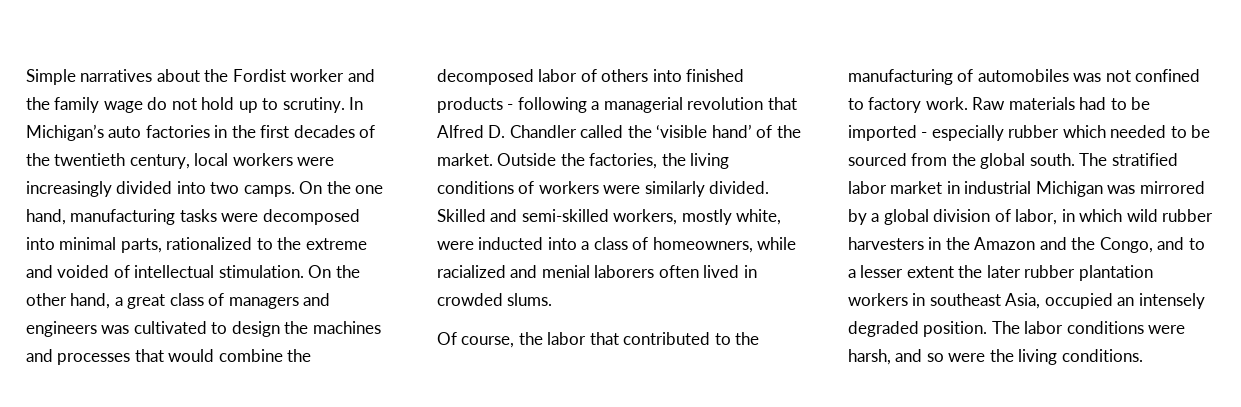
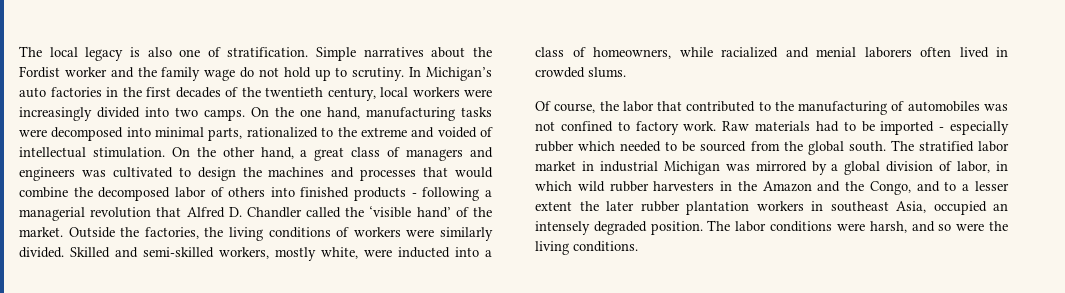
(26, 77) none -> [19,46,309,61] The local legacy is also one of stratification.

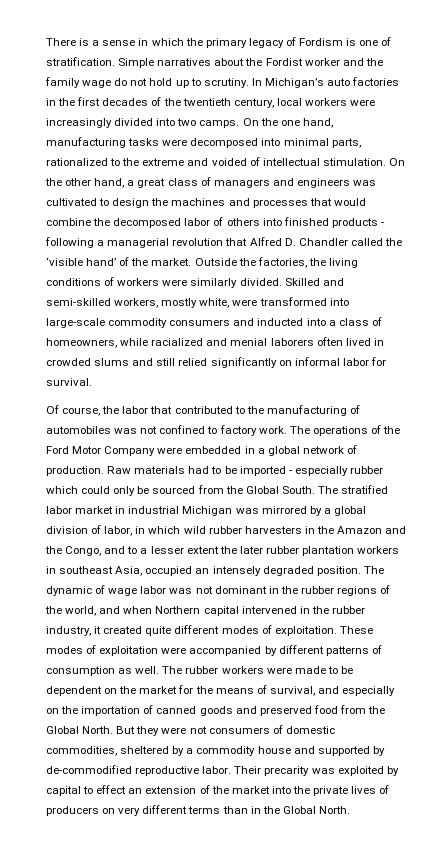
[19,46,172,61] The local legacy is also -> [46,37,357,48] There is a sense in which the primary legacy of Fordism is
(392, 253) none -> [259,297,349,306] [46,318,255,328] transformed into large-scale commodity consumers and
[588,67,626,78] slums. -> [94,357,386,368] [46,378,92,386] slums and still relied significantly on informal labor for survival.
(717, 126) none -> [289,425,401,436] [46,445,357,456] [46,466,104,476] The operations of the Ford Motor Company were embedded in a global network of production.
[620,141,678,152] needed to -> [81,486,136,496] could only
[807,141,886,155] global south. -> [245,486,315,494] Global South.
[735,221,1008,233] [535,241,638,255] labor conditions were harsh, and so were the living conditions. -> [46,585,391,596] [45,606,365,616] [46,625,373,636] [46,645,382,656] [46,666,353,676] [46,685,396,696] [46,705,386,716] [46,725,335,736] [46,746,385,756] [46,765,399,776] [46,785,390,796] [46,805,350,816] dynamic of wage labor was not dominant in the rubber regions of the world, and when Northern capital intervened in the rubber industry, it created quite different modes of exploitation. These modes of exploitation were accompanied by different patterns of consumption as well. The rubber workers were made to be dependent on the market for the means of survival, and especially on the importation of canned goods and preserved food from the Global North. But they were not consumers of domestic commodities, sheltered by a commodity house and supported by de-commodified reproductive labor. Their precarity was exploited by capital to effect an extension of the market into the private lives of producers on very different terms than in the Global North.

